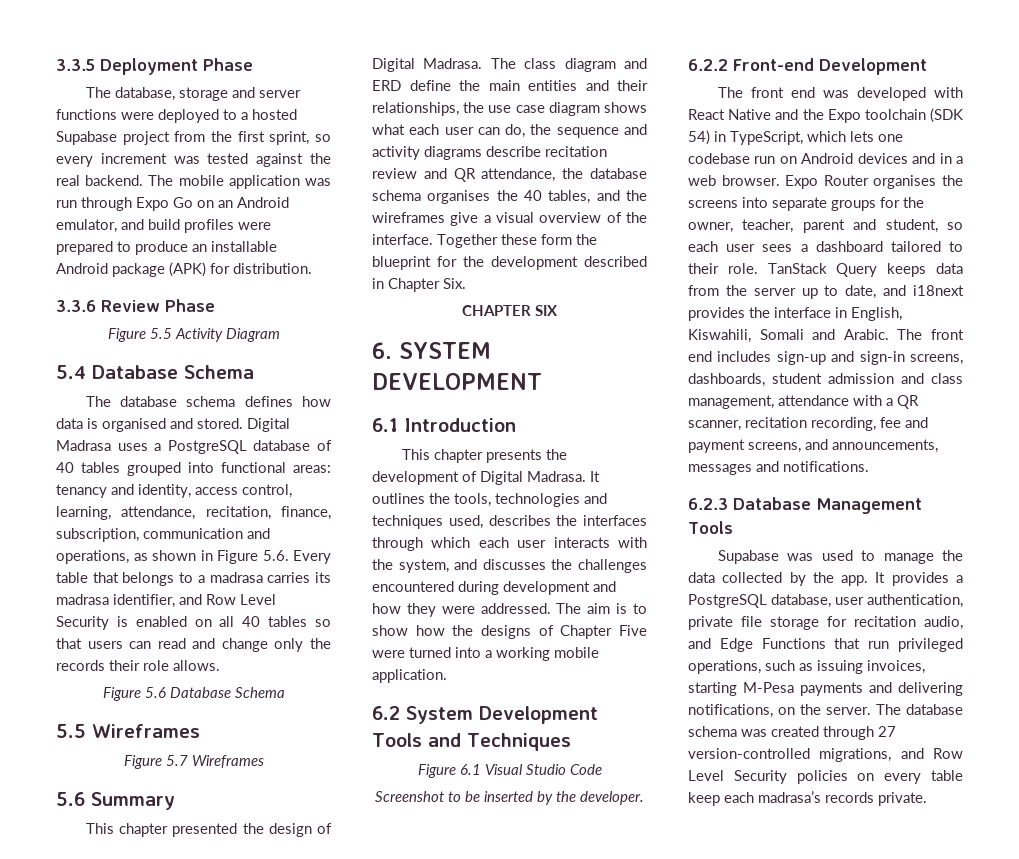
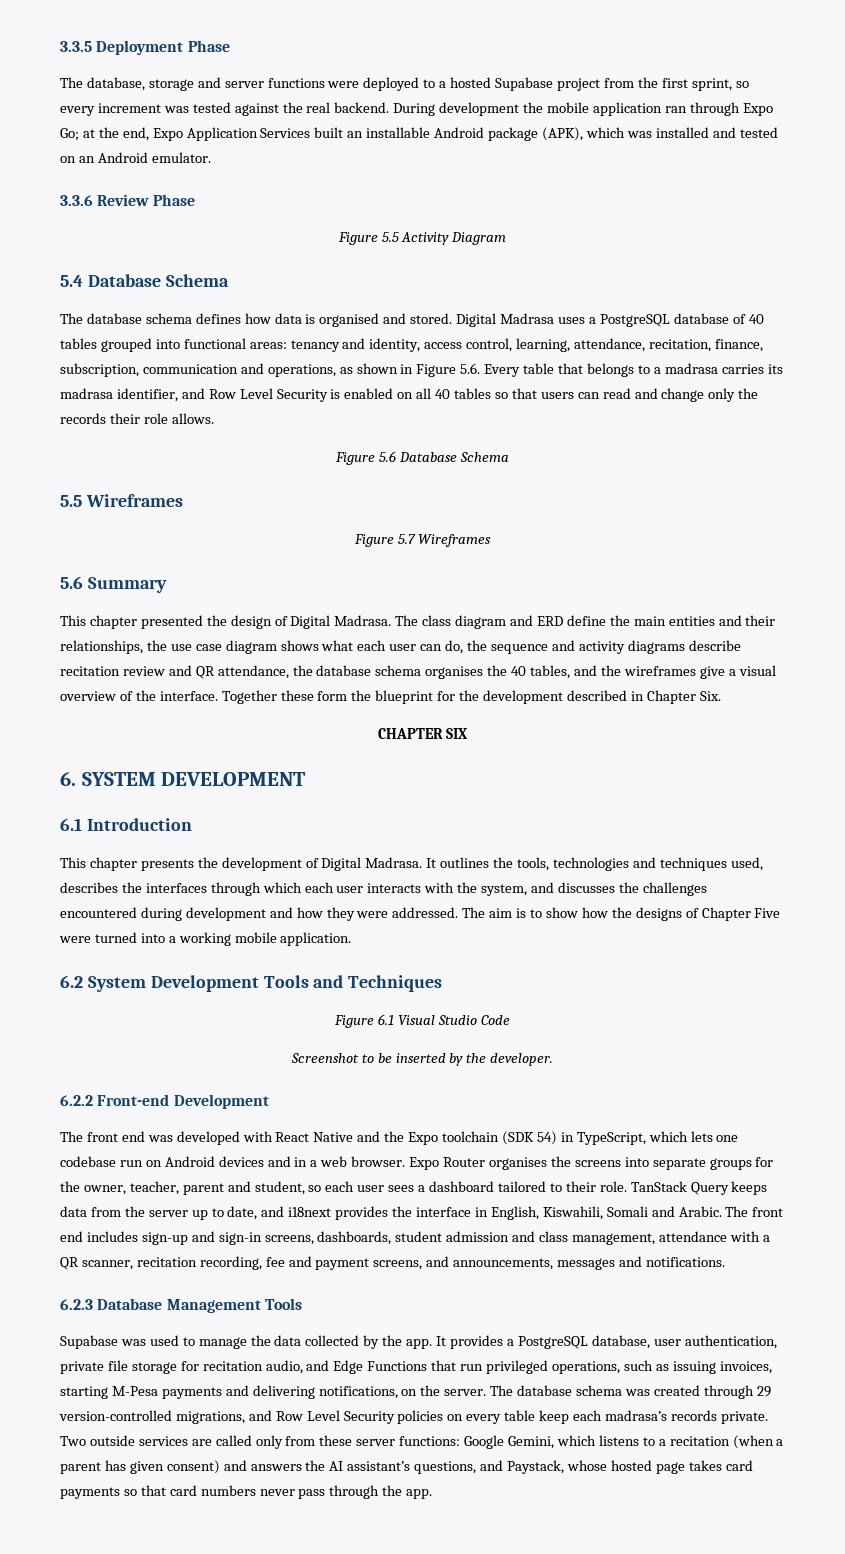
[148,175,331,189] [56,197,289,211] [56,219,271,233] [56,241,277,255] [56,262,312,277] The mobile application was run through Expo Go on an Android emulator, and build profiles were prepared to produce an installable Android package (APK) for distribution. -> [393,102,773,116] [60,127,778,141] [60,152,211,163] During development the mobile application ran through Expo Go; at the end, Expo Application Services built an installable Android package (APK), which was installed and tested on an Android emulator.
[878,726,896,737] 27 -> [756,1386,771,1397] 29
(927, 799) none -> [60,1435,784,1449] [60,1460,753,1474] [60,1485,433,1499] Two outside services are called only from these server functions: Google Gemini, which listens to a recitation (when a parent has given consent) and answers the AI assistant’s questions, and Paystack, whose hosted page takes card payments so that card numbers never pass through the app.

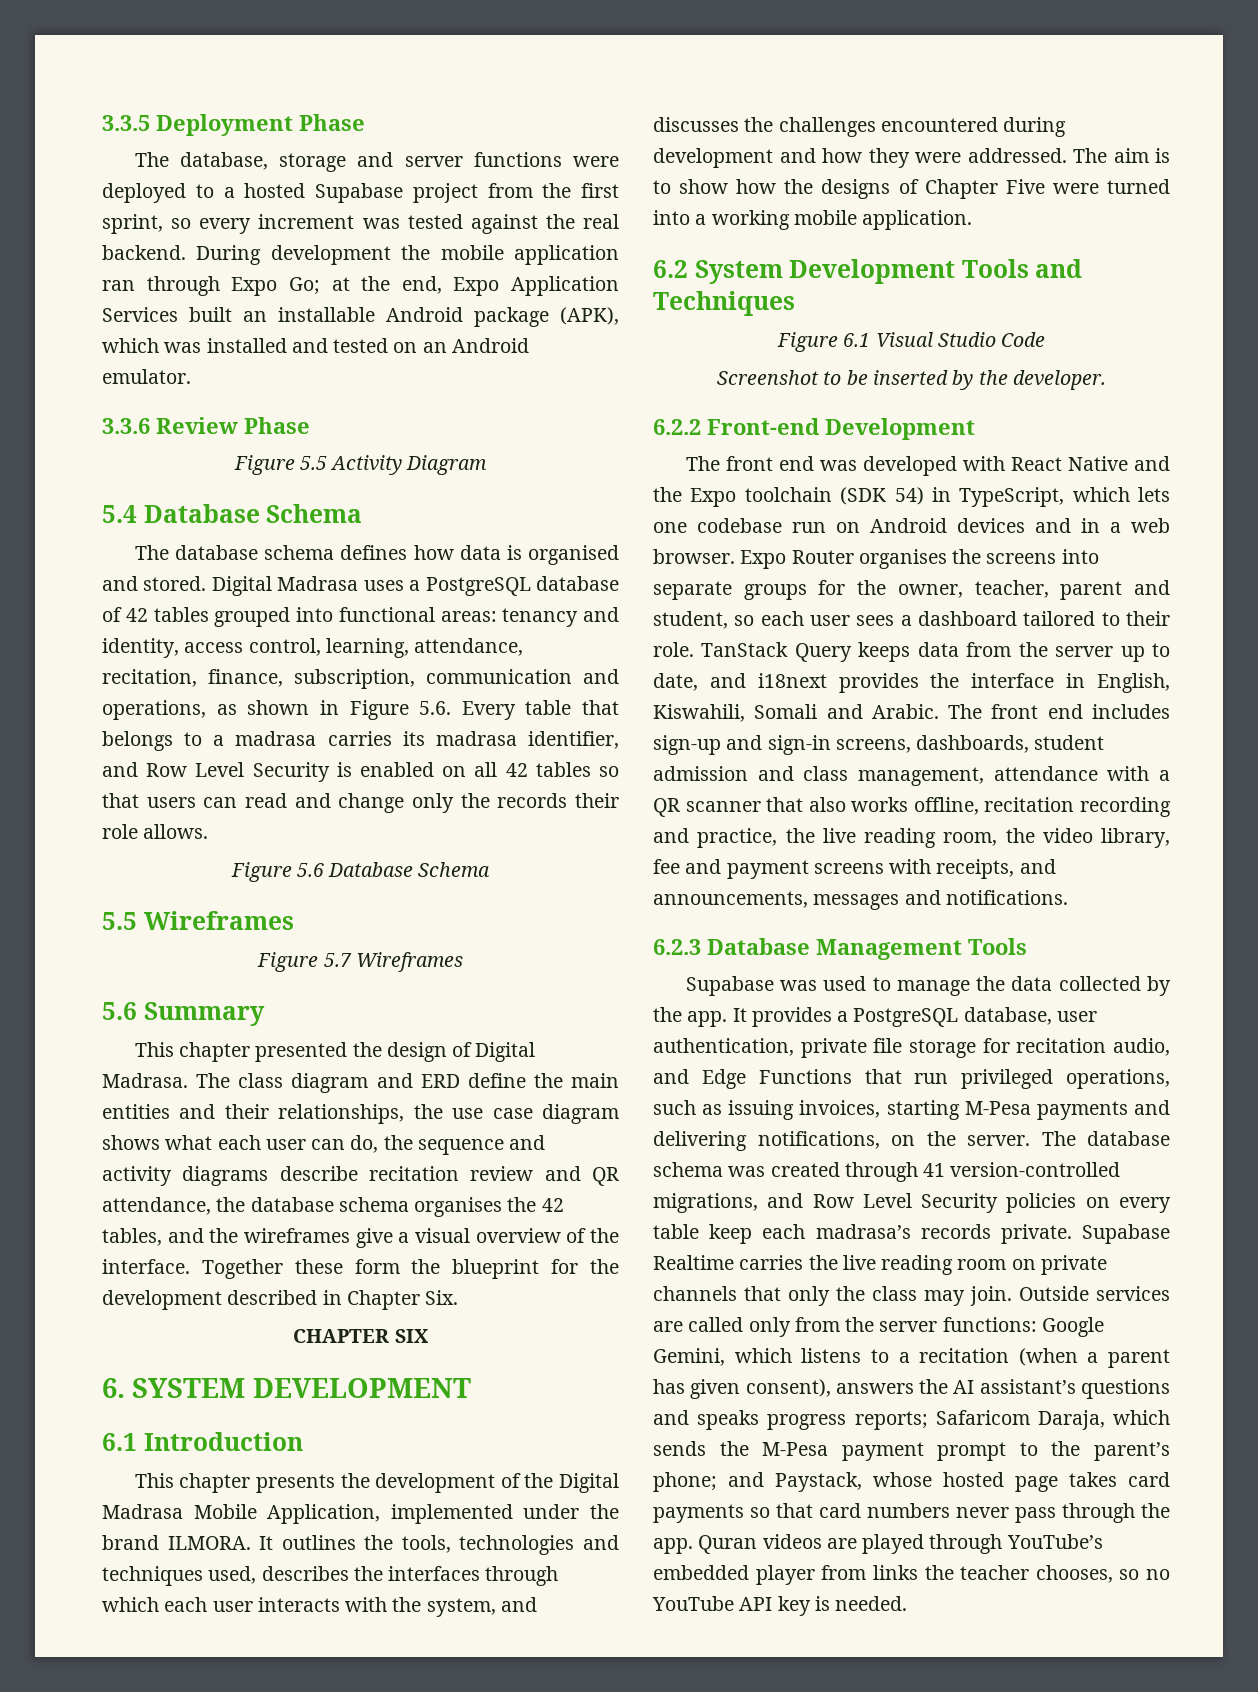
[748,314,764,324] 40 -> [125,608,148,622] 42
[435,389,451,399] 40 -> [505,763,528,777] 42
[511,666,527,676] 40 -> [541,1198,564,1212] 42
[321,857,423,871] Digital Madrasa. -> [524,1473,619,1493] [102,1504,620,1524] [102,1535,251,1550] the Digital Madrasa Mobile Application, implemented under the brand ILMORA.
[81,1256,423,1270] scanner, recitation recording, fee and payment screens, -> [685,797,1171,817] [653,828,1170,848] [653,859,1015,879] scanner that also works offline, recitation recording and practice, the live reading room, the video library, fee and payment screens with receipts,
[756,1386,771,1397] 29 -> [923,1163,946,1177] 41
[60,1435,135,1446] Two outside -> [1082,1224,1170,1244] [653,1255,1107,1275] [653,1286,1089,1306] Supabase Realtime carries the live reading room on private channels that only the class may join. Outside
[319,1435,353,1446] these -> [845,1317,875,1332] the
[166,1460,247,1474] consent) and -> [745,1379,831,1397] consent),
[414,1461,477,1474] questions, -> [1081,1379,1170,1399] [653,1410,1170,1430] [653,1441,1170,1461] [653,1472,717,1492] questions and speaks progress reports; Safaricom Daraja, which sends the M-Pesa payment prompt to the parent’s phone;
(433, 1494) none -> [698,1534,1103,1554] [653,1565,1170,1585] [652,1596,908,1616] Quran videos are played through YouTube’s embedded player from links the teacher chooses, so no YouTube API key is needed.

